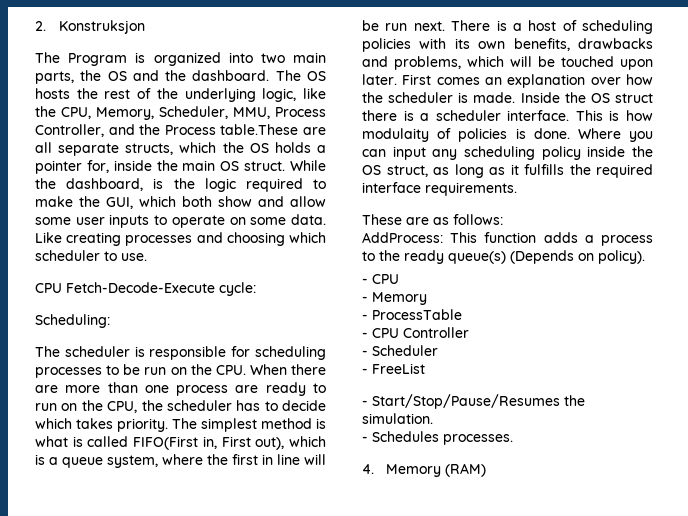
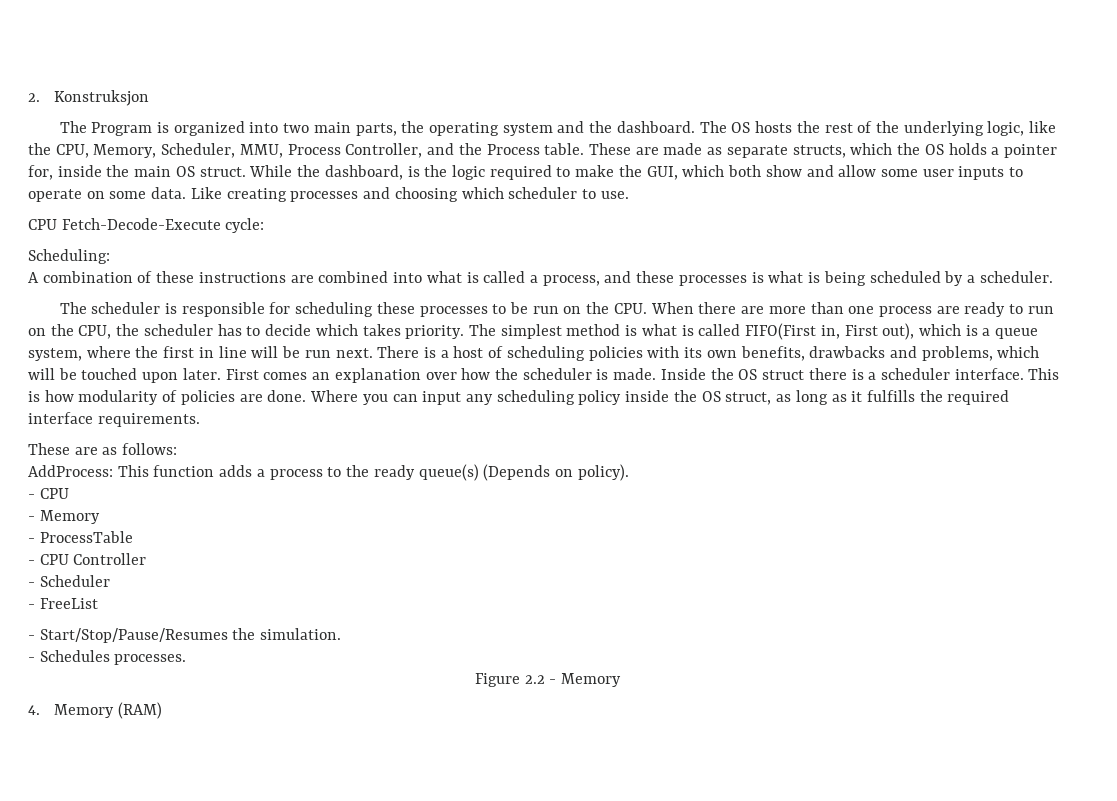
[107,71,127,81] OS -> [429,122,553,136] operating system
[220,124,326,135] [35,142,52,153] table.These are all -> [544,143,723,155] table. These are made as
(110, 321) none -> [28,271,1053,286] // A combination of these instructions are combined into what is called a process, and these processes is what is being scheduled by a scheduler.
(326, 353) none -> [376,302,415,314] these
[362,128,429,142] modulaity -> [78,390,159,405] modularity
[515,128,526,139] is -> [239,394,263,402] are
(513, 439) none -> [474,673,622,687] // Figure 2.2 - Memory

